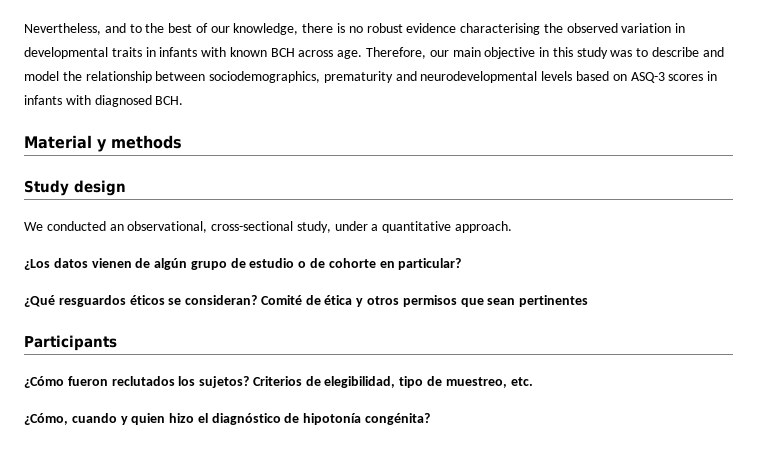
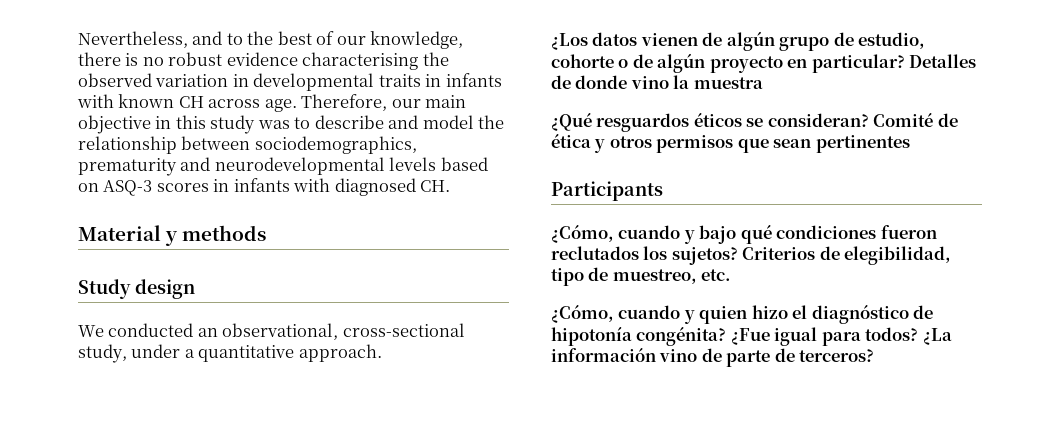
[270,48,295,57] BCH -> [178,96,204,108] CH
[155,96,184,105] BCH. -> [420,180,451,192] CH.
[249,258,462,270] estudio o de cohorte en particular? -> [858,32,926,49] [551,53,977,73] [551,75,763,89] estudio, cohorte o de algún proyecto en particular? Detalles de donde vino la muestra
[24,376,64,388] ¿Cómo -> [551,225,877,244] ¿Cómo, cuando y bajo qué condiciones
(431, 419) none -> [730,327,952,346] [551,348,875,367] ¿Fue igual para todos? ¿La información vino de parte de terceros?

